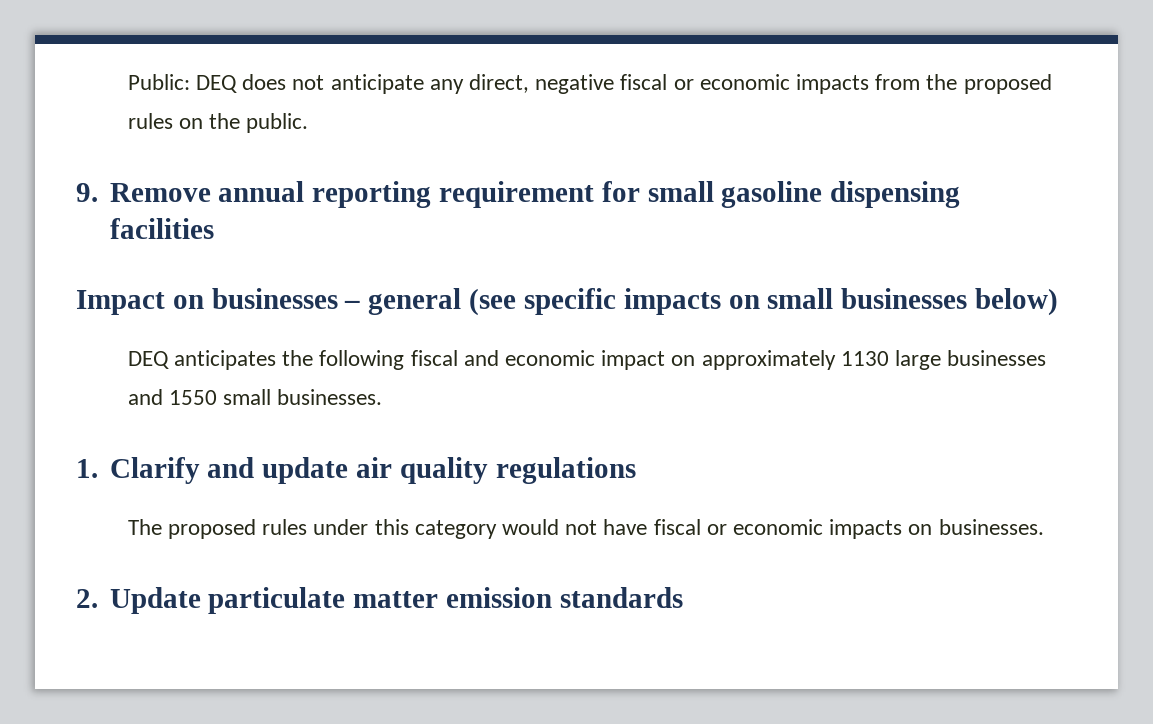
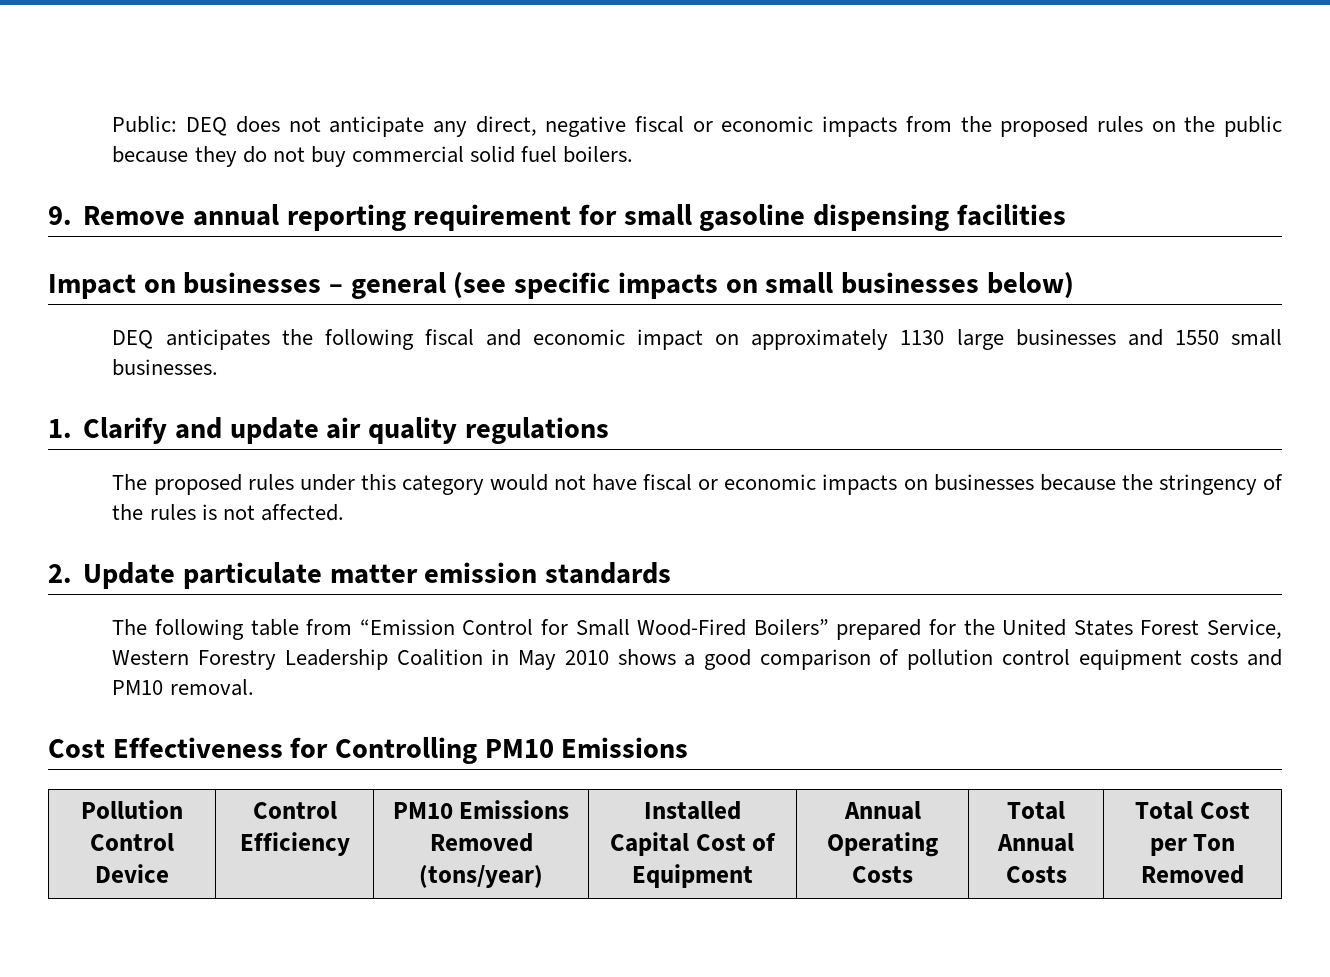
[246,113,309,133] public. -> [1224,116,1282,137] [112,146,634,167] public because they do not buy commercial solid fuel boilers.
[938,519,1044,535] businesses. -> [933,474,1283,495] [112,504,344,521] businesses because the stringency of the rules is not affected.
(683, 597) none -> [112,619,1282,640] [112,649,1282,670] [112,679,254,696] [48,737,689,764] [81,800,183,819] [90,833,174,851] [95,864,169,883] [252,801,337,819] [239,832,350,856] [392,800,570,819] [429,833,533,852] [419,865,543,888] [644,801,741,820] [609,832,777,856] [632,864,753,888] [843,801,921,820] [827,832,938,857] [852,866,913,883] [1007,801,1065,820] [997,833,1074,852] [1005,866,1067,883] [1135,801,1250,820] [1149,834,1236,856] [1141,865,1244,884] // The following table from “Emission Control for Small Wood-Fired Boilers” prepared for the United States Forest Service, Western Forestry Leadership Coalition in May 2010 shows a good comparison of pollution control equipment costs and PM10 removal. // Cost Effectiveness for Controlling PM10 Emissions // Pollution Control Device | Control Efficiency | PM10 Emissions Removed (tons/year) | Installed Capital Cost of Equipment | Annual Operating Costs | Total Annual Costs | Total Cost per Ton Removed

